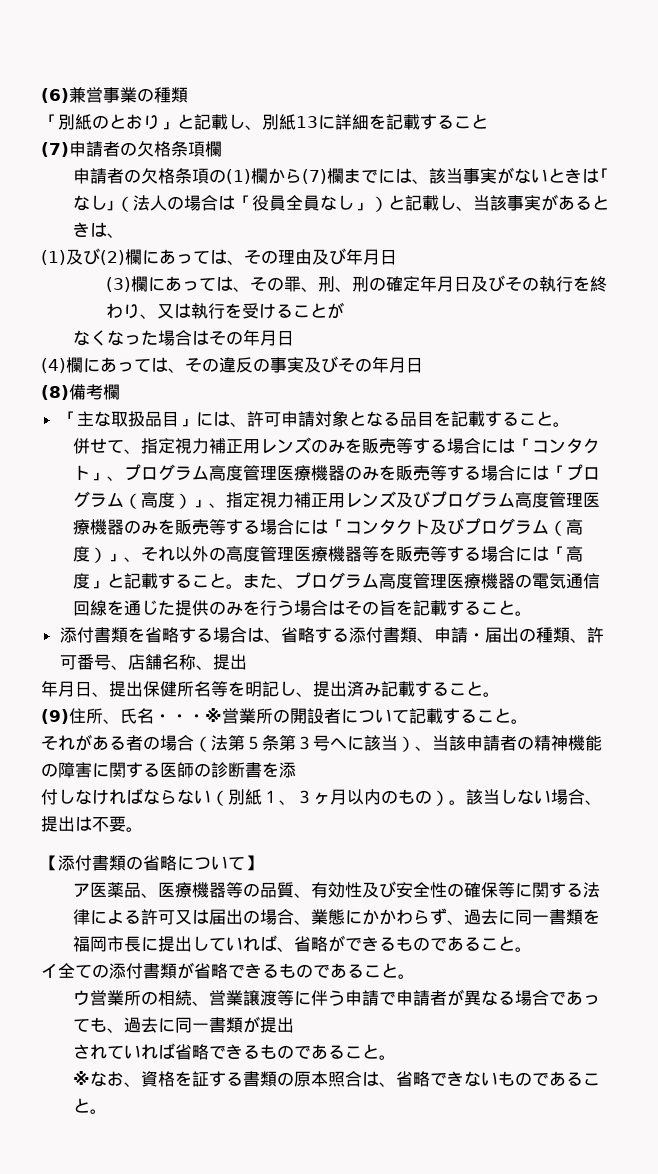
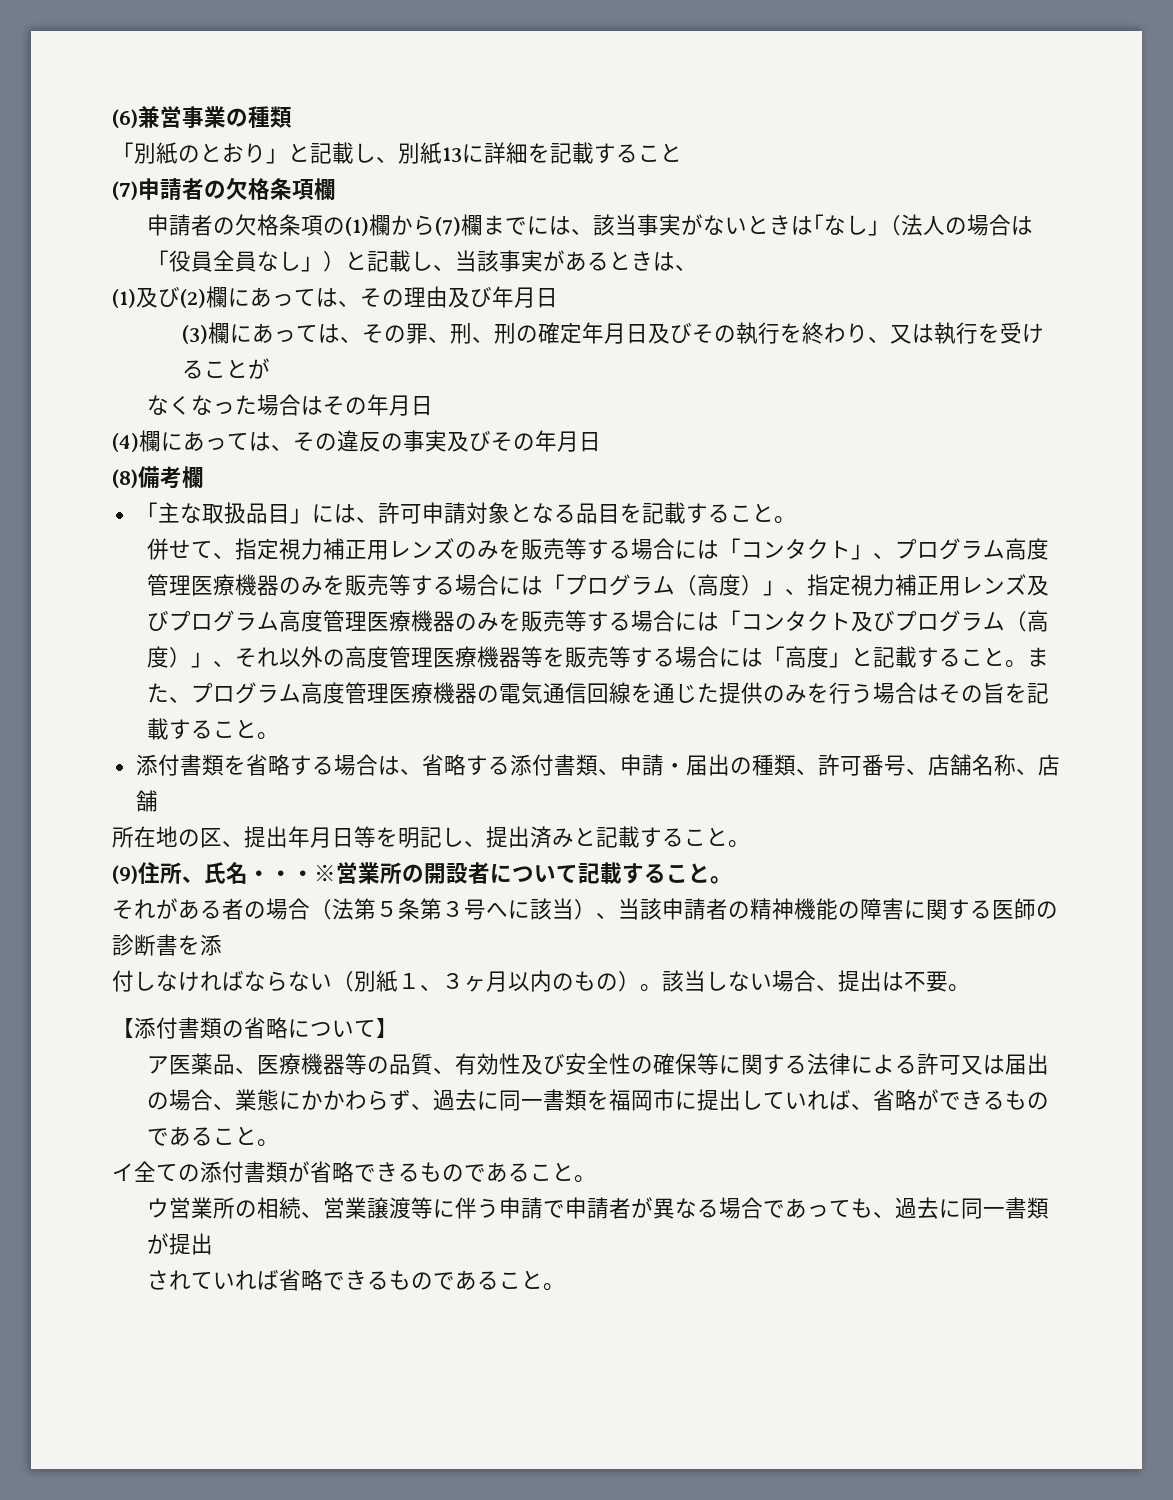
[212,654,247,670] [41,680,211,697] 提出 // 年月日、提出保健所名 -> [1037,754,1060,776] [135,790,158,812] [112,826,354,848] 店舗 // 所在地の区、提出年月日
(381, 689) none -> [574,827,596,846] と
[124,936,142,952] 長 -> (676, 1100) none
[73,1071,601,1087] [73,1098,108,1114] // ※なお、資格を証する書類の原本照合は、省略できないものであること。 -> (566, 1287) none

